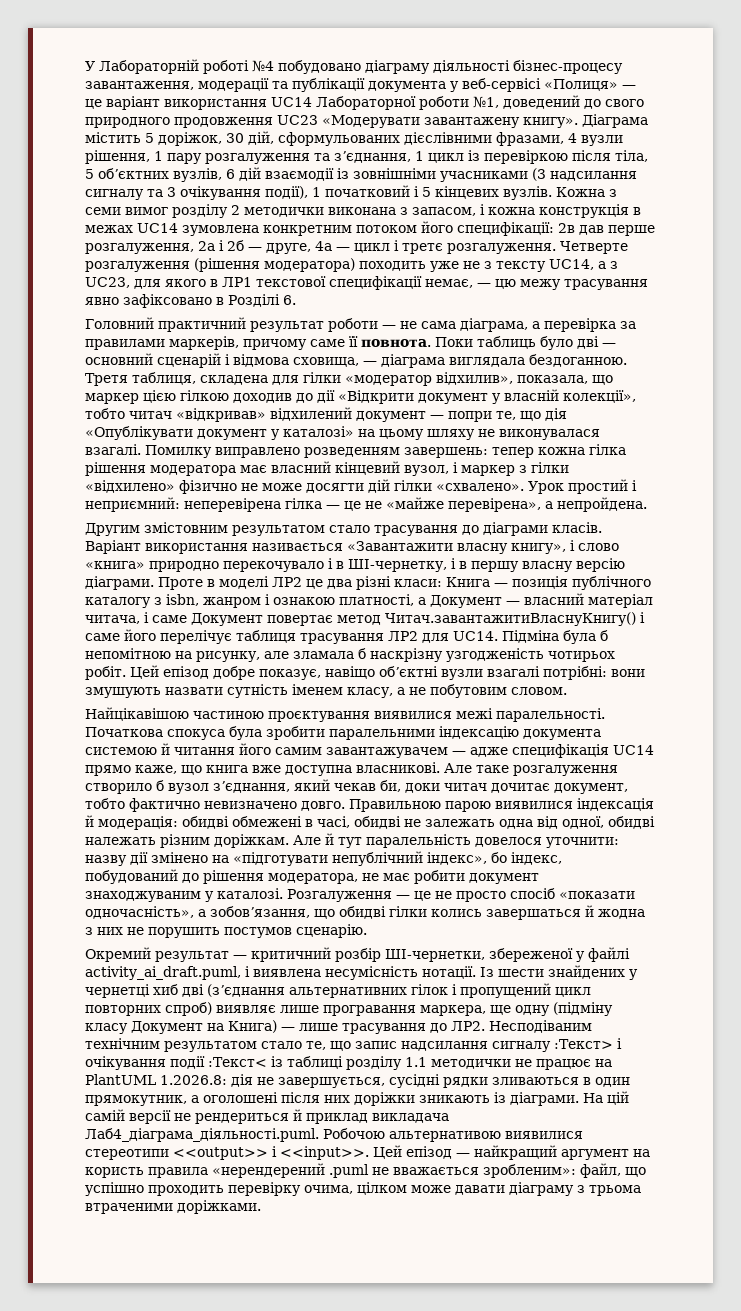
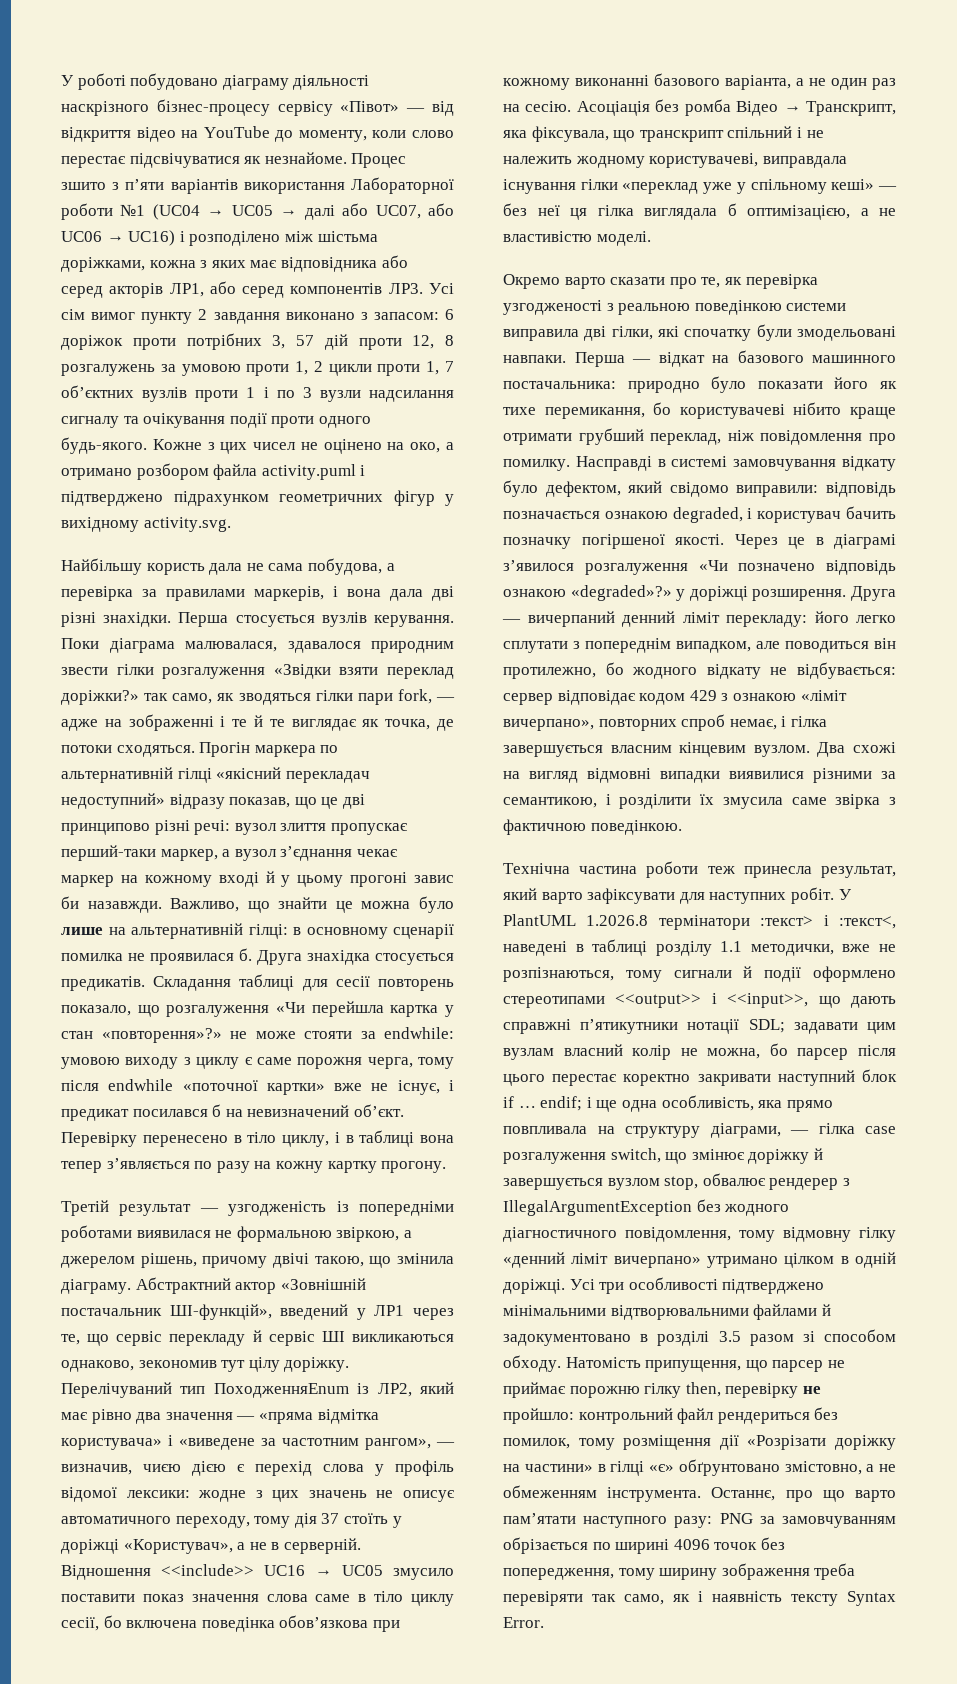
[85,59,623,74] [85,78,636,92] [85,95,644,110] [85,114,648,128] [85,131,623,146] [85,150,648,164] [85,167,637,182] [85,185,617,200] [85,204,641,218] [85,221,655,236] [85,240,628,254] [85,258,618,272] [85,276,648,290] [85,294,296,308] [85,317,396,332] У Лабораторній роботі №4 побудовано діаграму діяльності бізнес-процесу завантаження, модерації та публікації документа у веб-сервісі «Полиця» — це варіант використання UC14 Лабораторної роботи №1, доведений до свого природного продовження UC23 «Модерувати завантажену книгу». Діаграма містить 5 доріжок, 30 дій, сформульованих дієслівними фразами, 4 вузли рішення, 1 пару розгалуження та зʼєднання, 1 цикл із перевіркою після тіла, 5 обʼєктних вузлів, 6 дій взаємодії із зовнішніми учасниками (3 надсилання сигналу та 3 очікування події), 1 початковий і 5 кінцевих вузлів. Кожна з семи вимог розділу 2 методички виконана з запасом, і кожна конструкція в межах UC14 зумовлена конкретним потоком його специфікації: 2в дав перше розгалуження, 2а і 2б — друге, 4а — цикл і третє розгалуження. Четверте розгалуження (рішення модератора) походить уже не з тексту UC14, а з UC23, для якого в ЛР1 текстової специфікації немає, — цю межу трасування явно зафіксовано в Розділі 6. // Головний практичний результат роботи — -> [61,73,370,90] [61,99,455,116] [61,126,454,142] [61,152,407,168] [61,177,454,194] [61,203,455,220] [61,230,378,246] [61,255,408,272] [61,281,454,298] [61,309,454,324] [61,333,454,350] [61,361,454,376] [61,385,454,402] [61,413,371,428] [61,437,454,454] [61,463,366,480] [61,490,454,506] [61,517,231,532] [61,558,243,575] У роботі побудовано діаграму діяльності наскрізного бізнес-процесу сервісу «Півот» — від відкриття відео на YouTube до моменту, коли слово перестає підсвічуватися як незнайоме. Процес зшито з пʼяти варіантів використання Лабораторної роботи №1 (UC04 → UC05 → далі або UC07, або UC06 → UC16) і розподілено між шістьма доріжками, кожна з яких має відповідника або серед акторів ЛР1, або серед компонентів ЛР3. Усі сім вимог пункту 2 завдання виконано з запасом: 6 доріжок проти потрібних 3, 57 дій проти 12, 8 розгалужень за умовою проти 1, 2 цикли проти 1, 7 обʼєктних вузлів проти 1 і по 3 вузли надсилання сигналу та очікування події проти одного будь-якого. Кожне з цих чисел не оцінено на око, а отримано розбором файла activity.puml і підтверджено підрахунком геометричних фігур у вихідному activity.svg. // Найбільшу користь дала
[460,318,528,332] діаграма, -> [307,558,382,575] побудова,
[243,336,616,350] [85,353,627,368] [85,372,613,386] [85,389,636,404] [85,407,567,422] [85,426,600,440] [85,444,626,458] [85,461,569,476] [85,479,637,494] [85,497,647,512] [85,522,602,536] [85,540,619,554] [85,558,625,572] [85,576,651,590] [85,593,653,608] [85,612,645,626] [85,629,608,644] [85,648,615,662] [85,665,645,680] [85,684,567,698] [85,707,605,722] [85,726,601,740] [85,743,654,758] [85,762,618,776] [85,779,628,794] [85,798,654,812] [85,815,655,830] [85,833,619,848] [85,851,562,866] [85,869,539,884] [85,888,635,902] [85,905,645,920] [85,924,367,938] [85,947,630,962] [85,965,638,980] [85,983,591,998] [85,1002,613,1016] [85,1020,592,1034] [85,1038,622,1052] [85,1056,612,1070] [85,1074,630,1088] [85,1091,629,1106] [85,1109,449,1124] [85,1128,583,1142] [85,1145,650,1160] [85,1163,646,1178] [85,1182,641,1196] [85,1200,261,1214] причому саме її повнота. Поки таблиць було дві — основний сценарій і відмова сховища, — діаграма виглядала бездоганною. Третя таблиця, складена для гілки «модератор відхилив», показала, що маркер цією гілкою доходив до дії «Відкрити документ у власній колекції», тобто читач «відкривав» відхилений документ — попри те, що дія «Опублікувати документ у каталозі» на цьому шляху не виконувалася взагалі. Помилку виправлено розведенням завершень: тепер кожна гілка рішення модератора має власний кінцевий вузол, і маркер з гілки «відхилено» фізично не може досягти дій гілки «схвалено». Урок простий і неприємний: неперевірена гілка — це не «майже перевірена», а непройдена. // Другим змістовним результатом стало трасування до діаграми класів. Варіант використання називається «Завантажити власну книгу», і слово «книга» природно перекочувало і в ШІ-чернетку, і в першу власну версію діаграми. Проте в моделі ЛР2 це два різні класи: Книга — позиція публічного каталогу з isbn, жанром і ознакою платності, а Документ — власний матеріал читача, і саме Документ повертає метод Читач.завантажитиВласнуКнигу() і саме його перелічує таблиця трасування ЛР2 для UC14. Підміна була б непомітною на рисунку, але зламала б наскрізну узгодженість чотирьох робіт. Цей епізод добре показує, навіщо обʼєктні вузли взагалі потрібні: вони змушують назвати сутність іменем класу, а не побутовим словом. // Найцікавішою частиною проєктування виявилися межі паралельності. Початкова спокуса була зробити паралельними індексацію документа системою й читання його самим завантажувачем — адже специфікація UC14 прямо каже, що книга вже доступна власникові. Але таке розгалуження створило б вузол зʼєднання, який чекав би, доки читач дочитає документ, тобто фактично невизначено довго. Правильною парою виявилися індексація й модерація: обидві обмежені в часі, обидві не залежать одна від одної, обидві належать різним доріжкам. Але й тут паралельність довелося уточнити: назву дії змінено на «підготувати непублічний індекс», бо індекс, побудований до рішення модератора, не має робити документ знаходжуваним у каталозі. Розгалуження — це не просто спосіб «показати одночасність», а зобовʼязання, що обидві гілки колись завершаться й жодна з них не порушить постумов сценарію. // Окремий результат — критичний розбір ШІ-чернетки, збереженої у файлі activity_ai_draft.puml, і виявлена несумісність нотації. Із шести знайдених у чернетці хиб дві (зʼєднання альтернативних гілок і пропущений цикл повторних спроб) виявляє лише програвання маркера, ще одну (підміну класу Документ на Книга) — лише трасування до ЛР2. Несподіваним технічним результатом стало те, що запис надсилання сигналу :Текст> і очікування події :Текст< із таблиці розділу 1.1 методички не працює на PlantUML 1.2026.8: дія не завершується, сусідні рядки зливаються в один прямокутник, а оголошені після них доріжки зникають із діаграми. На цій самій версії не рендериться й приклад викладача Лаб4_діаграма_діяльності.puml. Робочою альтернативою виявилися стереотипи <<output>> і <<input>>. Цей епізод — найкращий аргумент на користь правила «нерендерений .puml не вважається зробленим»: файл, що успішно проходить перевірку очима, цілком може давати діаграму з трьома втраченими доріжками. -> [333,586,454,601] [61,612,454,627] [61,638,454,653] [61,664,454,679] [61,689,455,705] [61,714,454,731] [61,742,339,757] [61,767,370,783] [61,793,365,809] [61,820,408,835] [61,845,398,861] [61,871,454,887] [61,896,454,913] [61,923,454,939] [61,948,454,965] [61,974,454,991] [61,1001,454,1017] [61,1027,454,1043] [61,1057,454,1069] [61,1079,454,1095] [61,1104,404,1121] [61,1130,454,1147] [61,1158,447,1173] [61,1200,454,1216] [61,1225,412,1242] [61,1253,454,1268] [61,1277,366,1294] [61,1304,455,1320] [61,1330,454,1346] [61,1357,350,1372] [61,1382,454,1398] [61,1409,379,1424] [61,1435,455,1450] [61,1460,454,1476] [61,1487,455,1502] [61,1513,402,1528] [61,1538,361,1554] [61,1564,454,1580] [61,1591,454,1606] [61,1615,400,1632] [503,73,896,90] [503,99,896,116] [503,126,824,142] [503,153,847,168] [503,179,897,194] [503,203,896,220] [503,231,651,246] [503,274,818,289] [503,300,847,315] [503,324,896,341] [503,350,896,367] [503,376,897,393] [503,402,896,419] [503,428,896,445] [503,456,896,471] [503,480,896,497] [503,506,896,523] [503,534,896,549] [503,560,896,575] [503,585,896,601] [502,611,896,627] [503,638,896,653] [503,662,896,679] [503,690,847,705] [503,714,827,731] [503,742,896,757] [503,768,896,783] [503,794,896,809] [503,819,682,835] [503,861,896,878] [503,887,852,904] [503,914,896,930] [503,939,896,956] [503,966,896,982] [503,993,896,1008] [503,1019,896,1034] [503,1043,896,1060] [503,1069,897,1086] [503,1095,833,1112] [503,1123,896,1138] [503,1148,823,1164] [503,1173,850,1190] [503,1199,790,1216] [503,1227,896,1242] [503,1252,896,1268] [503,1277,825,1294] [503,1304,831,1320] [503,1329,896,1346] [503,1355,845,1372] [503,1382,821,1398] [503,1407,839,1424] [503,1435,896,1450] [503,1459,896,1476] [503,1485,896,1502] [503,1513,896,1528] [503,1537,785,1554] [503,1563,856,1580] [503,1591,896,1606] [503,1617,544,1628] і вона дала дві різні знахідки. Перша стосується вузлів керування. Поки діаграма малювалася, здавалося природним звести гілки розгалуження «Звідки взяти переклад доріжки?» так само, як зводяться гілки пари fork, — адже на зображенні і те й те виглядає як точка, де потоки сходяться. Прогін маркера по альтернативній гілці «якісний перекладач недоступний» відразу показав, що це дві принципово різні речі: вузол злиття пропускає перший-таки маркер, а вузол зʼєднання чекає маркер на кожному вході й у цьому прогоні завис би назавжди. Важливо, що знайти це можна було лише на альтернативній гілці: в основному сценарії помилка не проявилася б. Друга знахідка стосується предикатів. Складання таблиці для сесії повторень показало, що розгалуження «Чи перейшла картка у стан «повторення»?» не може стояти за endwhile: умовою виходу з циклу є саме порожня черга, тому після endwhile «поточної картки» вже не існує, і предикат посилався б на невизначений обʼєкт. Перевірку перенесено в тіло циклу, і в таблиці вона тепер зʼявляється по разу на кожну картку прогону. // Третій результат — узгодженість із попередніми роботами виявилася не формальною звіркою, а джерелом рішень, причому двічі такою, що змінила діаграму. Абстрактний актор «Зовнішній постачальник ШІ-функцій», введений у ЛР1 через те, що сервіс перекладу й сервіс ШІ викликаються однаково, зекономив тут цілу доріжку. Перелічуваний тип ПоходженняEnum із ЛР2, який має рівно два значення — «пряма відмітка користувача» і «виведене за частотним рангом», — визначив, чиєю дією є перехід слова у профіль відомої лексики: жодне з цих значень не описує автоматичного переходу, тому дія 37 стоїть у доріжці «Користувач», а не в серверній. Відношення <<include>> UC16 → UC05 змусило поставити показ значення слова саме в тіло циклу сесії, бо включена поведінка обовʼязкова при кожному виконанні базового варіанта, а не один раз на сесію. Асоціація без ромба Відео → Транскрипт, яка фіксувала, що транскрипт спільний і не належить жодному користувачеві, виправдала існування гілки «переклад уже у спільному кеші» — без неї ця гілка виглядала б оптимізацією, а не властивістю моделі. // Окремо варто сказати про те, як перевірка узгодженості з реальною поведінкою системи виправила дві гілки, які спочатку були змодельовані навпаки. Перша — відкат на базового машинного постачальника: природно було показати його як тихе перемикання, бо користувачеві нібито краще отримати грубший переклад, ніж повідомлення про помилку. Насправді в системі замовчування відкату було дефектом, який свідомо виправили: відповідь позначається ознакою degraded, і користувач бачить позначку погіршеної якості. Через це в діаграмі зʼявилося розгалуження «Чи позначено відповідь ознакою «degraded»?» у доріжці розширення. Друга — вичерпаний денний ліміт перекладу: його легко сплутати з попереднім випадком, але поводиться він протилежно, бо жодного відкату не відбувається: сервер відповідає кодом 429 з ознакою «ліміт вичерпано», повторних спроб немає, і гілка завершується власним кінцевим вузлом. Два схожі на вигляд відмовні випадки виявилися різними за семантикою, і розділити їх змусила саме звірка з фактичною поведінкою. // Технічна частина роботи теж принесла результат, який варто зафіксувати для наступних робіт. У PlantUML 1.2026.8 термінатори :текст> і :текст<, наведені в таблиці розділу 1.1 методички, вже не розпізнаються, тому сигнали й події оформлено стереотипами <<output>> і <<input>>, що дають справжні пʼятикутники нотації SDL; задавати цим вузлам власний колір не можна, бо парсер після цього перестає коректно закривати наступний блок if … endif; і ще одна особливість, яка прямо повпливала на структуру діаграми, — гілка case розгалуження switch, що змінює доріжку й завершується вузлом stop, обвалює рендерер з IllegalArgumentException без жодного діагностичного повідомлення, тому відмовну гілку «денний ліміт вичерпано» утримано цілком в одній доріжці. Усі три особливості підтверджено мінімальними відтворювальними файлами й задокументовано в розділі 3.5 разом зі способом обходу. Натомість припущення, що парсер не приймає порожню гілку then, перевірку не пройшло: контрольний файл рендериться без помилок, тому розміщення дії «Розрізати доріжку на частини» в гілці «є» обґрунтовано змістовно, а не обмеженням інструмента. Останнє, про що варто памʼятати наступного разу: PNG за замовчуванням обрізається по ширині 4096 точок без попередження, тому ширину зображення треба перевіряти так само, як і наявність тексту Syntax Error.

